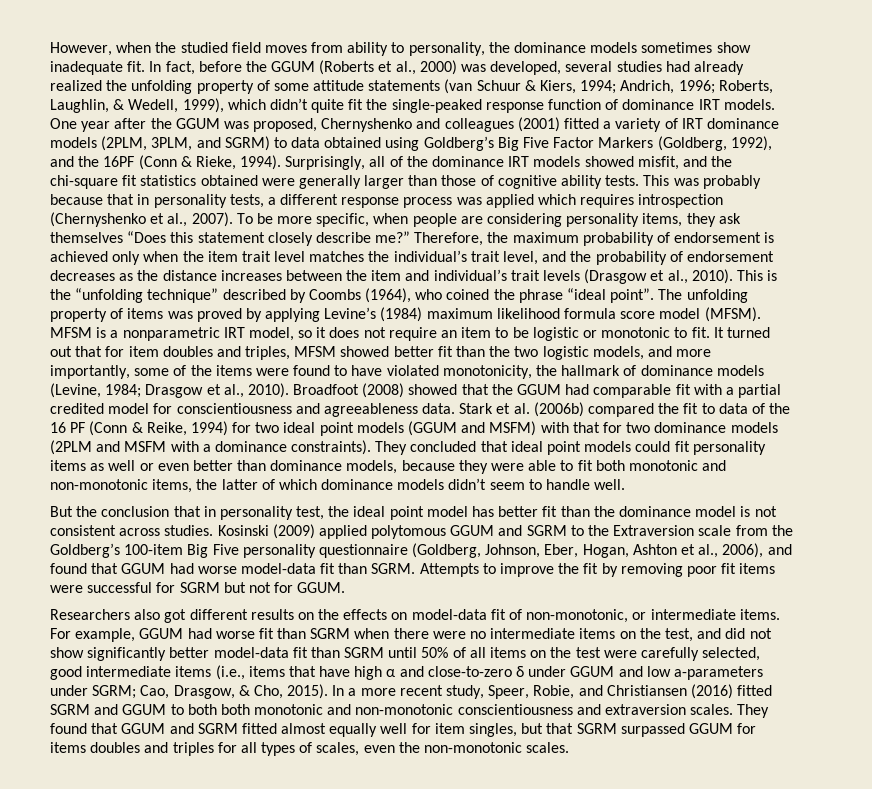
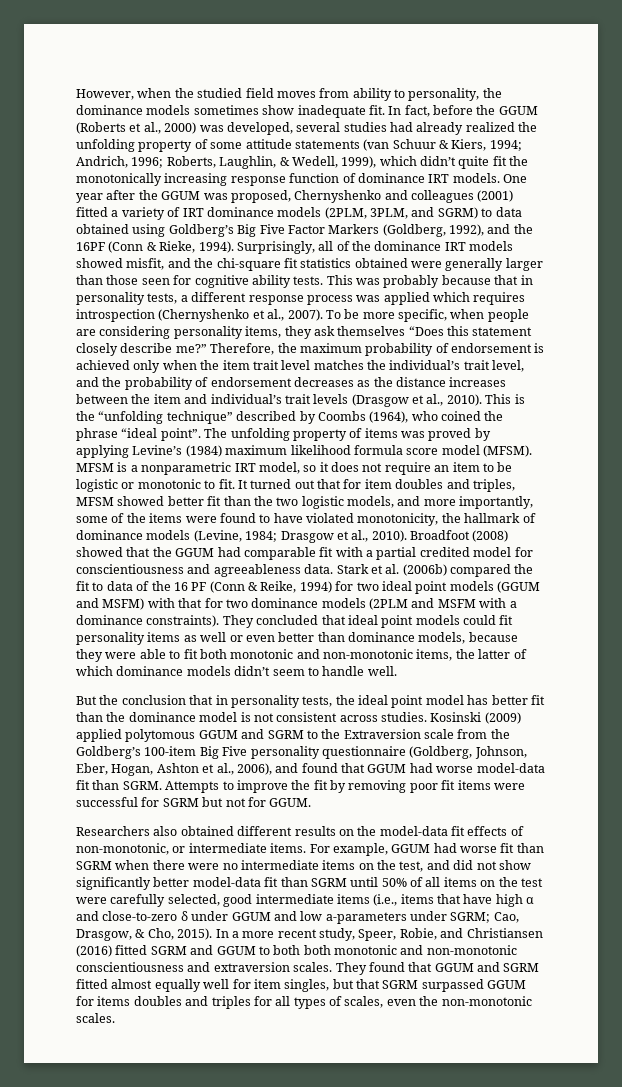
[391,99,482,113] single-peaked -> [76,173,228,186] monotonically increasing
[480,175,494,186] of -> [141,275,192,285] seen for
[296,506,325,520] test, -> [302,696,333,707] tests,
[164,609,187,623] got -> [180,826,234,836] obtained
[343,609,506,620] effects on model-data fit -> [379,826,508,836] model-data fit effects

